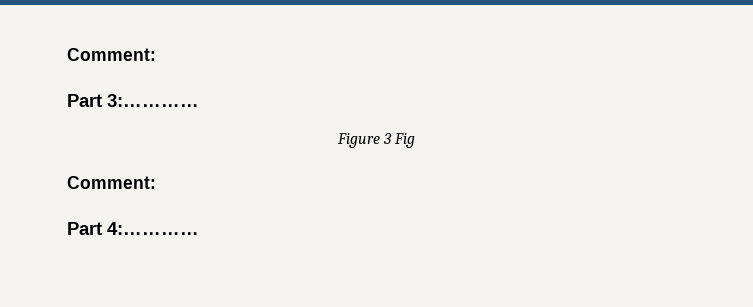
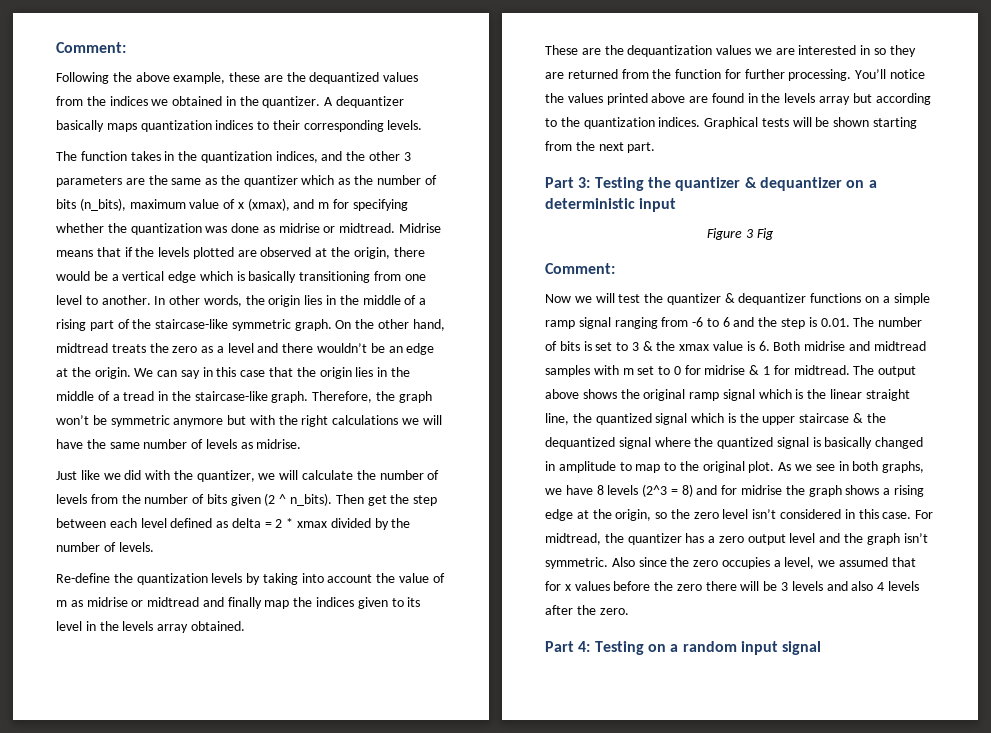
[67,48,156,61] [67,94,199,107] [336,133,416,148] [67,176,156,189] [67,222,199,235] Comment: // Part 3:………… // Figure 3 Fig // Comment: // Part 4:………… -> [56,42,126,53] [56,72,419,84] [56,96,405,108] [56,120,423,132] [56,151,411,163] [56,175,437,187] [56,198,408,211] [56,223,442,235] [56,247,425,259] [56,271,426,283] [56,295,427,307] [56,319,445,331] [56,343,435,355] [56,367,410,379] [56,391,432,403] [56,415,442,427] [56,439,302,449] [56,470,440,482] [56,493,438,506] [56,518,411,530] [56,542,154,552] [56,573,445,585] [56,597,421,609] [56,621,245,633] [545,45,916,57] [545,69,926,81] [545,93,931,105] [545,117,918,129] [545,141,656,153] [545,177,877,191] [545,198,677,212] [707,228,774,240] [545,263,615,274] [545,293,930,305] [545,317,923,329] [545,341,926,351] [545,365,917,377] [545,389,910,401] [545,413,886,425] [545,437,924,449] [545,461,925,473] [545,484,924,497] [545,509,934,521] [545,533,928,545] [545,557,916,569] [545,581,919,591] [545,605,629,615] [545,641,822,655] Comment: // Following the above example, these are the dequantized values from the indices we obtained in the quantizer. A dequantizer basically maps quantization indices to their corresponding levels. // The function takes in the quantization indices, and the other 3 parameters are the same as the quantizer which as the number of bits (n_bits), maximum value of x (xmax), and m for specifying whether the quantization was done as midrise or midtread. Midrise means that if the levels plotted are observed at the origin, there would be a vertical edge which is basically transitioning from one level to another. In other words, the origin lies in the middle of a rising part of the staircase-like symmetric graph. On the other hand, midtread treats the zero as a level and there wouldn’t be an edge at the origin. We can say in this case that the origin lies in the middle of a tread in the staircase-like graph. Therefore, the graph won’t be symmetric anymore but with the right calculations we will have the same number of levels as midrise. // Just like we did with the quantizer, we will calculate the number of levels from the number of bits given (2 ^ n_bits). Then get the step between each level defined as delta = 2 * xmax divided by the number of levels. // Re-define the quantization levels by taking into account the value of m as midrise or midtread and finally map the indices given to its level in the levels array obtained. // These are the dequantization values we are interested in so they are returned from the function for further processing. You’ll notice the values printed above are found in the levels array but according to the quantization indices. Graphical tests will be shown starting from the next part. // Part 3: Testing the quantizer & dequantizer on a deterministic input // Figure 3 Fig // Comment: // Now we will test the quantizer & dequantizer functions on a simple ramp signal ranging from -6 to 6 and the step is 0.01. The number of bits is set to 3 & the xmax value is 6. Both midrise and midtread samples with m set to 0 for midrise & 1 for midtread. The output above shows the original ramp signal which is the linear straight line, the quantized signal which is the upper staircase & the dequantized signal where the quantized signal is basically changed in amplitude to map to the original plot. As we see in both graphs, we have 8 levels (2^3 = 8) and for midrise the graph shows a rising edge at the origin, so the zero level isn’t considered in this case. For midtread, the quantizer has a zero output level and the graph isn’t symmetric. Also since the zero occupies a level, we assumed that for x values before the zero there will be 3 levels and also 4 levels after the zero. // Part 4: Testing on a random input signal

